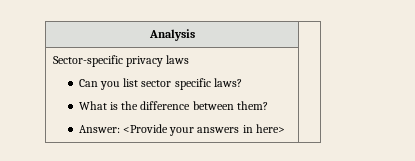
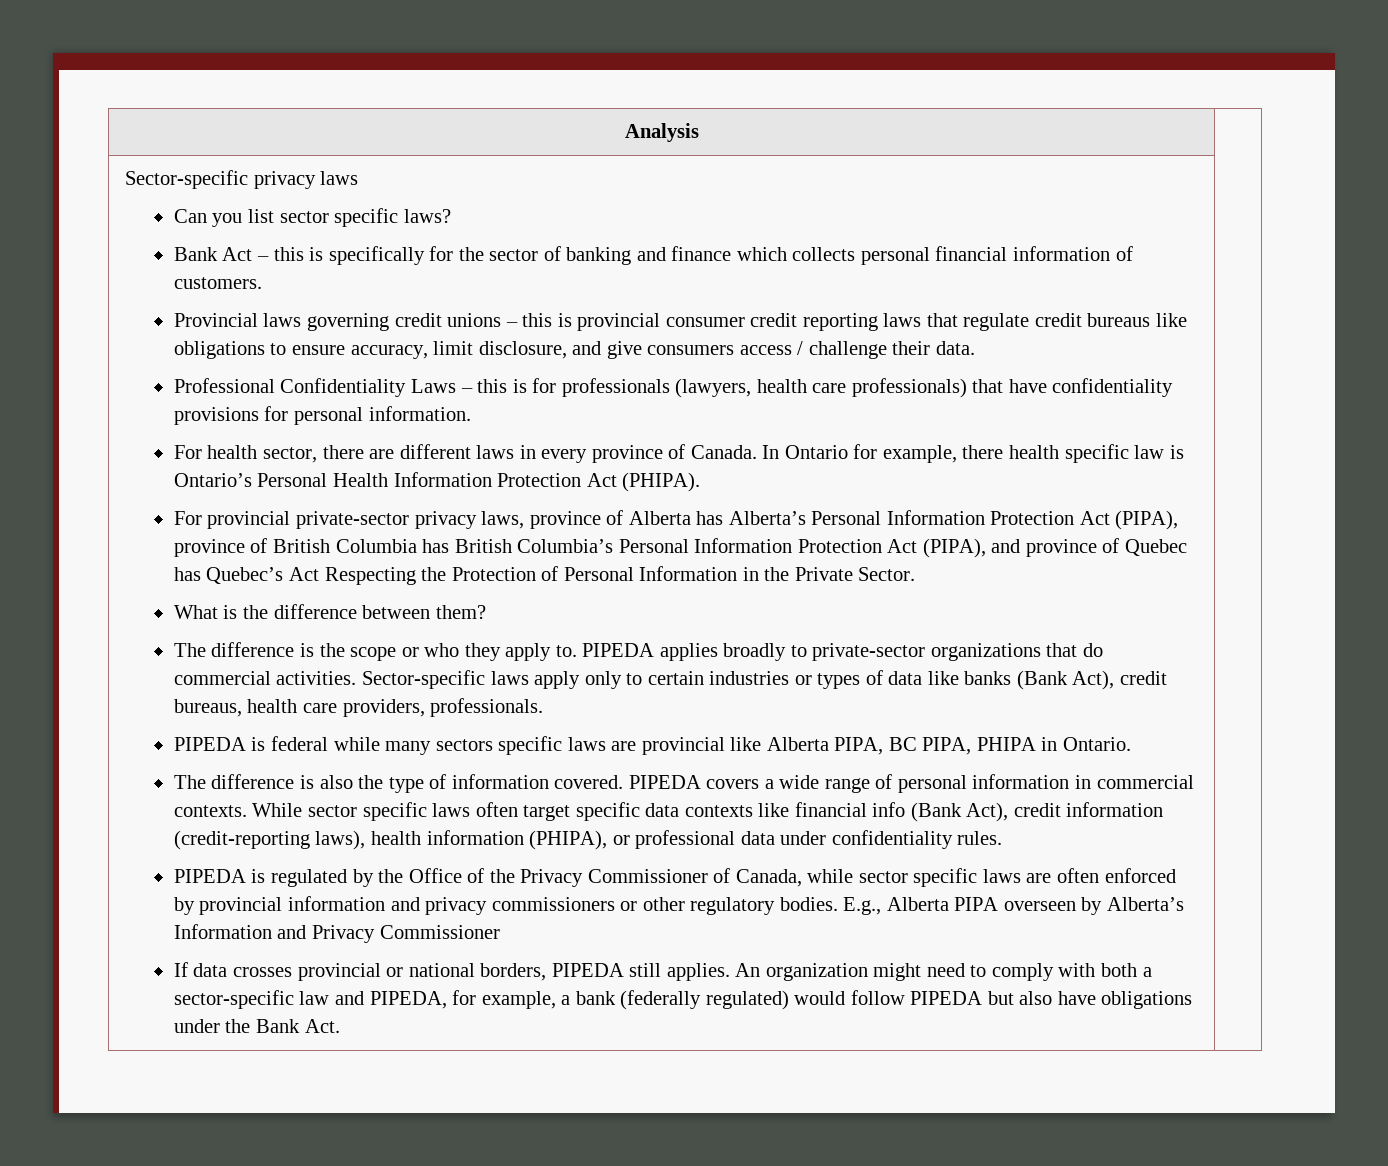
(242, 82) none -> [173,246,1133,265] [173,277,262,289] [173,313,1187,331] [173,341,975,359] [173,378,1174,398] [173,406,471,425] [173,444,1184,463] [173,472,701,492] [173,510,1179,530] [173,538,1187,558] [173,566,916,585] // Bank Act – this is specifically for the sector of banking and finance which collects personal financial information of customers. // Provincial laws governing credit unions – this is provincial consumer credit reporting laws that regulate credit bureaus like obligations to ensure accuracy, limit disclosure, and give consumers access / challenge their data. // Professional Confidentiality Laws – this is for professionals (lawyers, health care professionals) that have confidentiality provisions for personal information. // For health sector, there are different laws in every province of Canada. In Ontario for example, there health specific law is Ontario’s Personal Health Information Protection Act (PHIPA). // For provincial private-sector privacy laws, province of Alberta has Alberta’s Personal Information Protection Act (PIPA), province of British Columbia has British Columbia’s Personal Information Protection Act (PIPA), and province of Quebec has Quebec’s Act Respecting the Protection of Personal Information in the Private Sector.
[78,124,285,136] Answer: <Provide your answers in here> -> [173,642,1103,661] [173,670,1167,690] [173,698,544,717] [173,736,1131,755] [173,774,1194,793] [173,802,1164,822] [173,830,1003,850] [173,868,1176,887] [173,896,1184,915] [173,924,500,943] [173,962,1152,981] [173,990,1193,1010] [173,1019,340,1033] The difference is the scope or who they apply to. PIPEDA applies broadly to private-sector organizations that do commercial activities. Sector-specific laws apply only to certain industries or types of data like banks (Bank Act), credit bureaus, health care providers, professionals. // PIPEDA is federal while many sectors specific laws are provincial like Alberta PIPA, BC PIPA, PHIPA in Ontario. // The difference is also the type of information covered. PIPEDA covers a wide range of personal information in commercial contexts. While sector specific laws often target specific data contexts like financial info (Bank Act), credit information (credit-reporting laws), health information (PHIPA), or professional data under confidentiality rules. // PIPEDA is regulated by the Office of the Privacy Commissioner of Canada, while sector specific laws are often enforced by provincial information and privacy commissioners or other regulatory bodies. E.g., Alberta PIPA overseen by Alberta’s Information and Privacy Commissioner // If data crosses provincial or national borders, PIPEDA still applies. An organization might need to comply with both a sector-specific law and PIPEDA, for example, a bank (federally regulated) would follow PIPEDA but also have obligations under the Bank Act.

